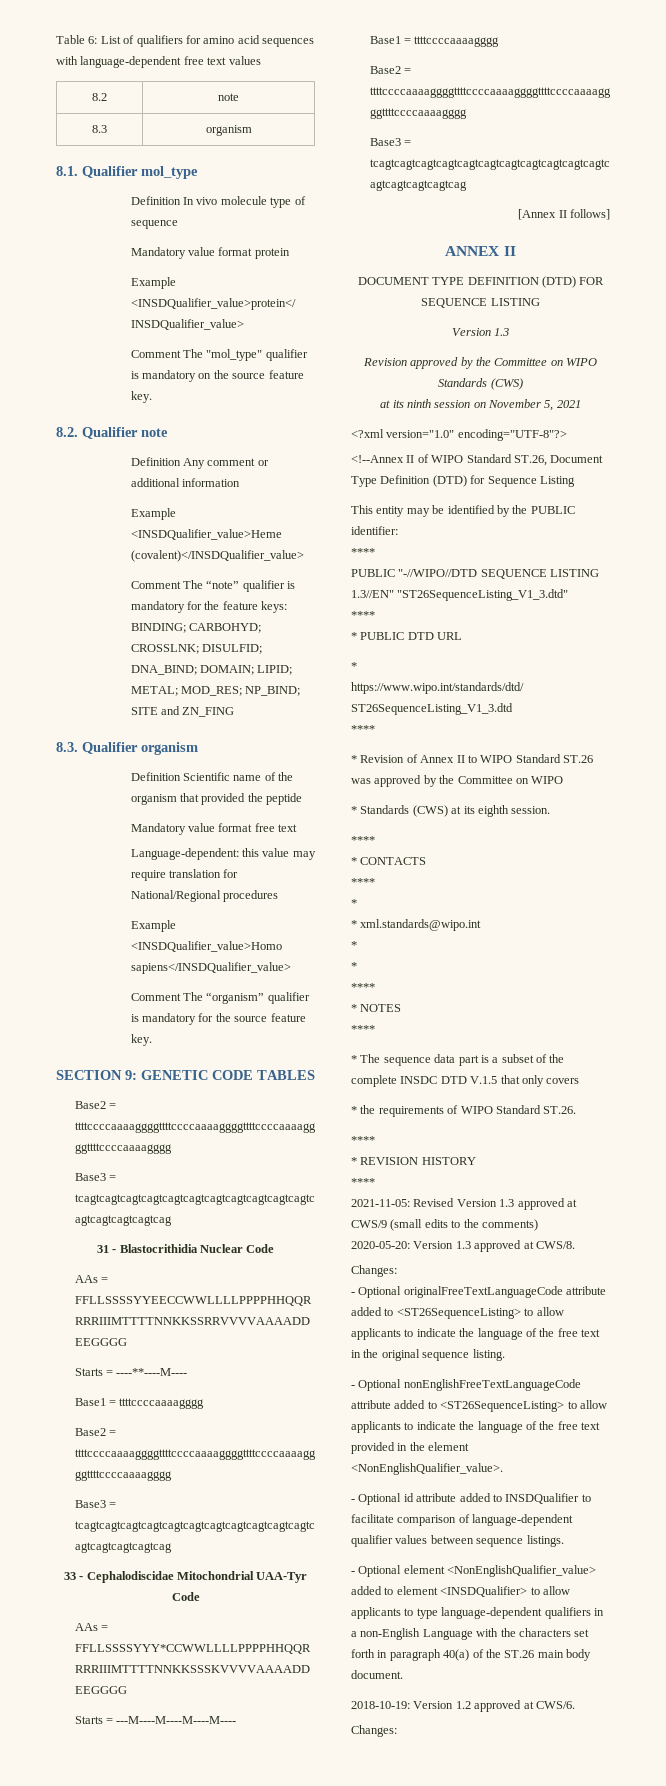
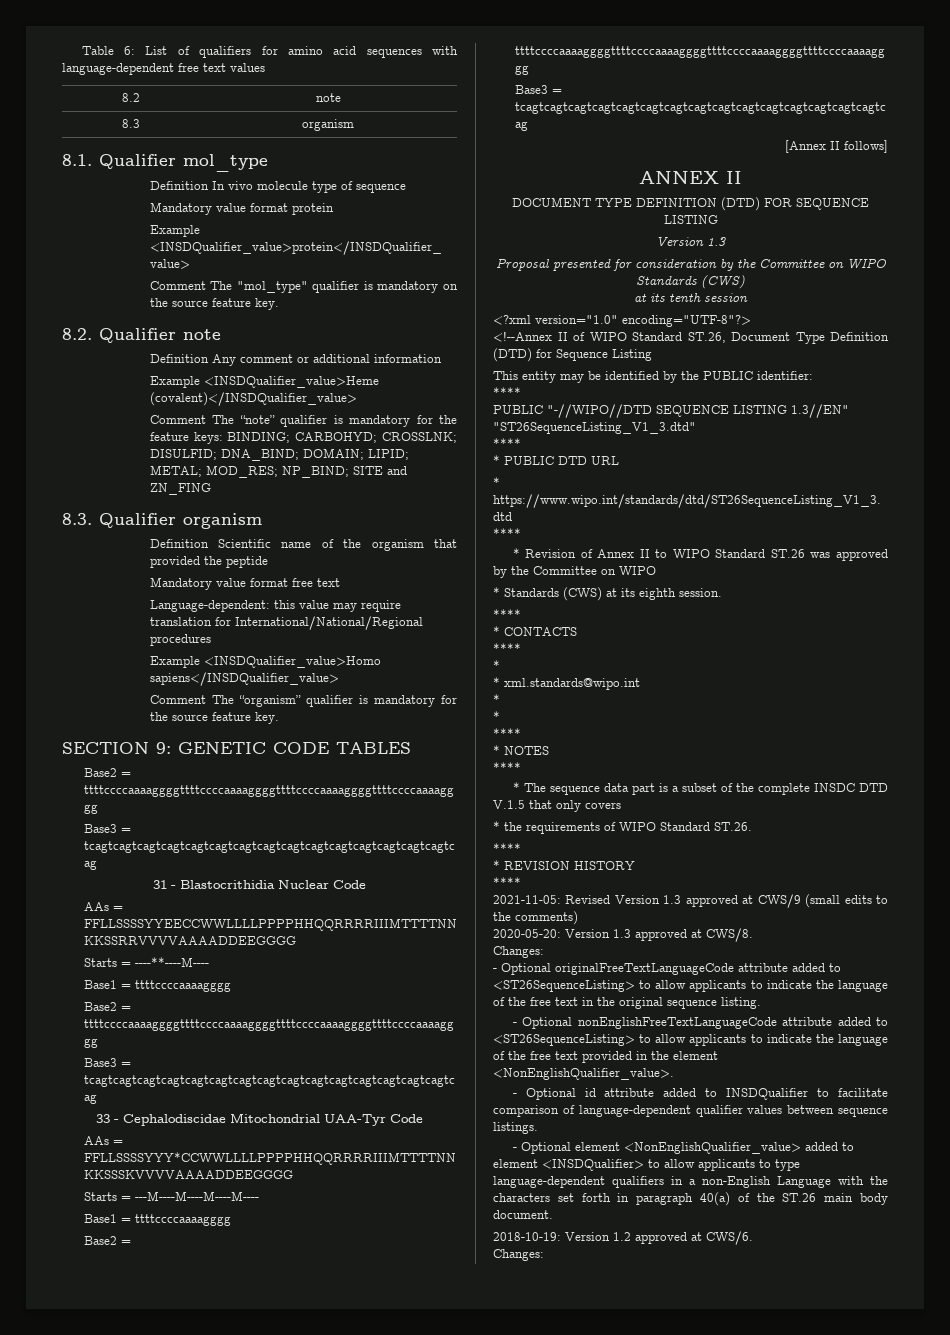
[130,890,221,902] National/Regional -> [234,616,423,630] International/National/Regional
[362,357,459,369] Revision approved -> [495,258,717,271] Proposal presented for consideration
[406,399,431,408] ninth -> [669,293,701,302] tenth
[473,399,581,411] on November 5, 2021 -> (748, 297) none

